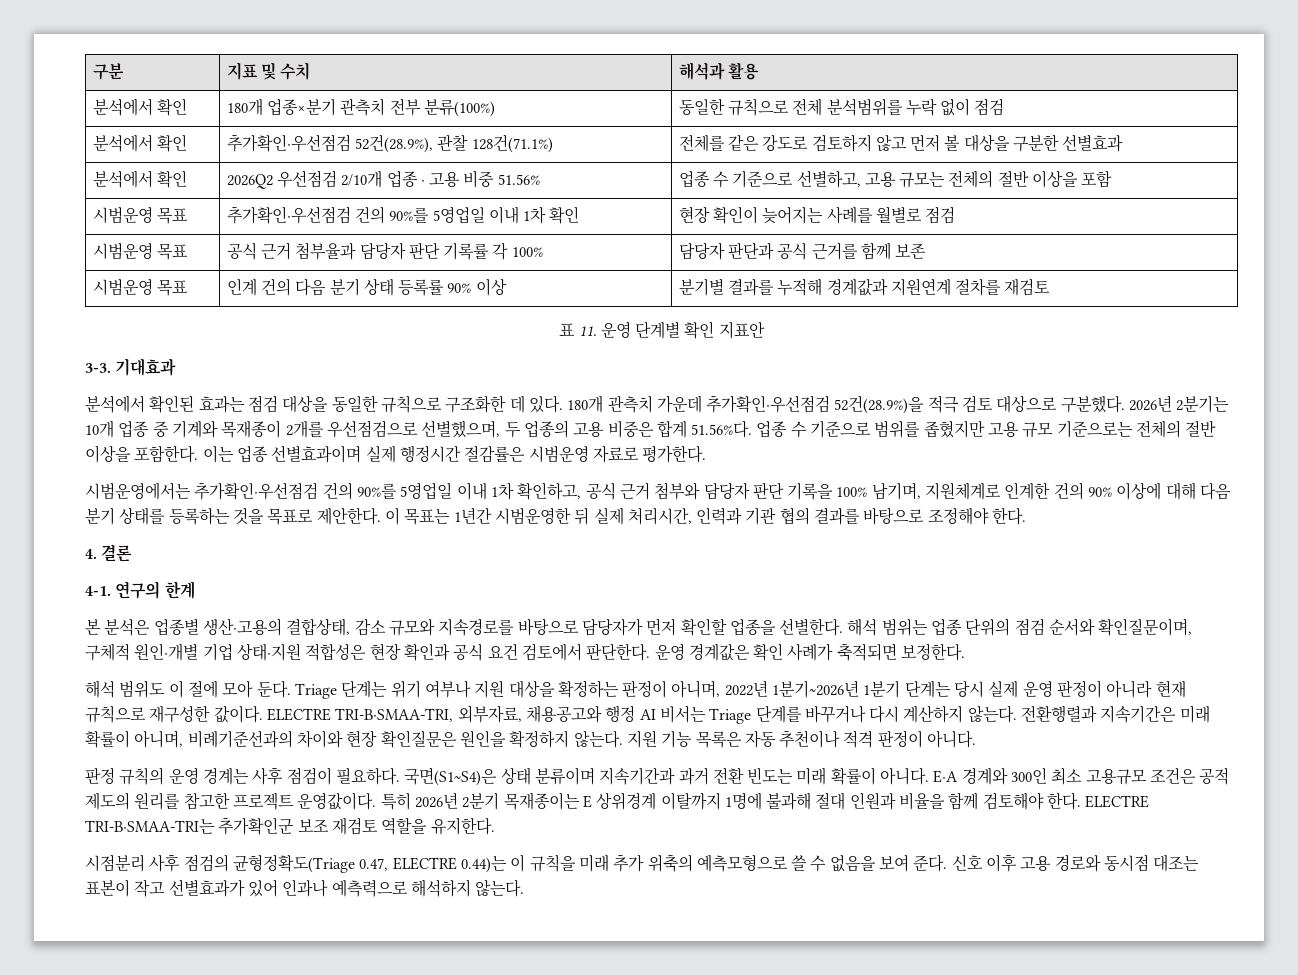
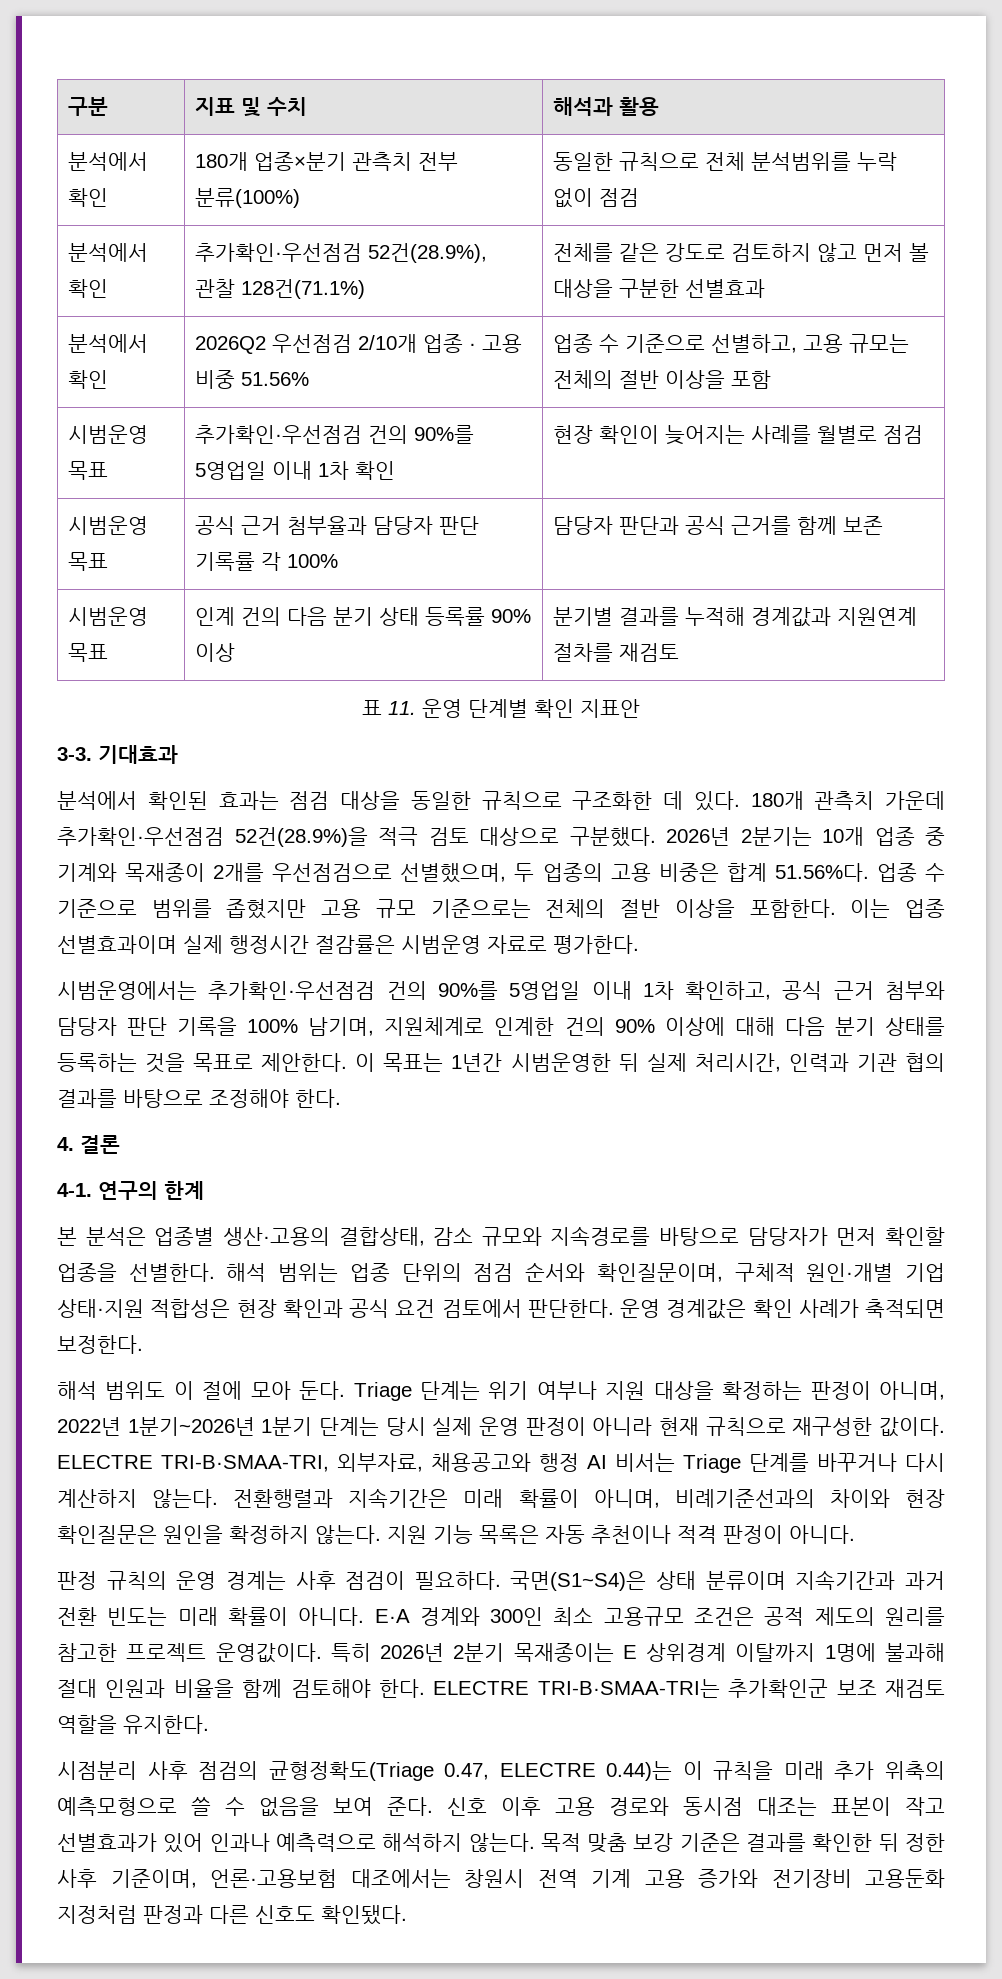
(525, 888) none -> [540,1833,945,1853] [57,1869,945,1888] [57,1905,407,1925] 목적 맞춤 보강 기준은 결과를 확인한 뒤 정한 사후 기준이며, 언론·고용보험 대조에서는 창원시 전역 기계 고용 증가와 전기장비 고용둔화 지정처럼 판정과 다른 신호도 확인됐다.

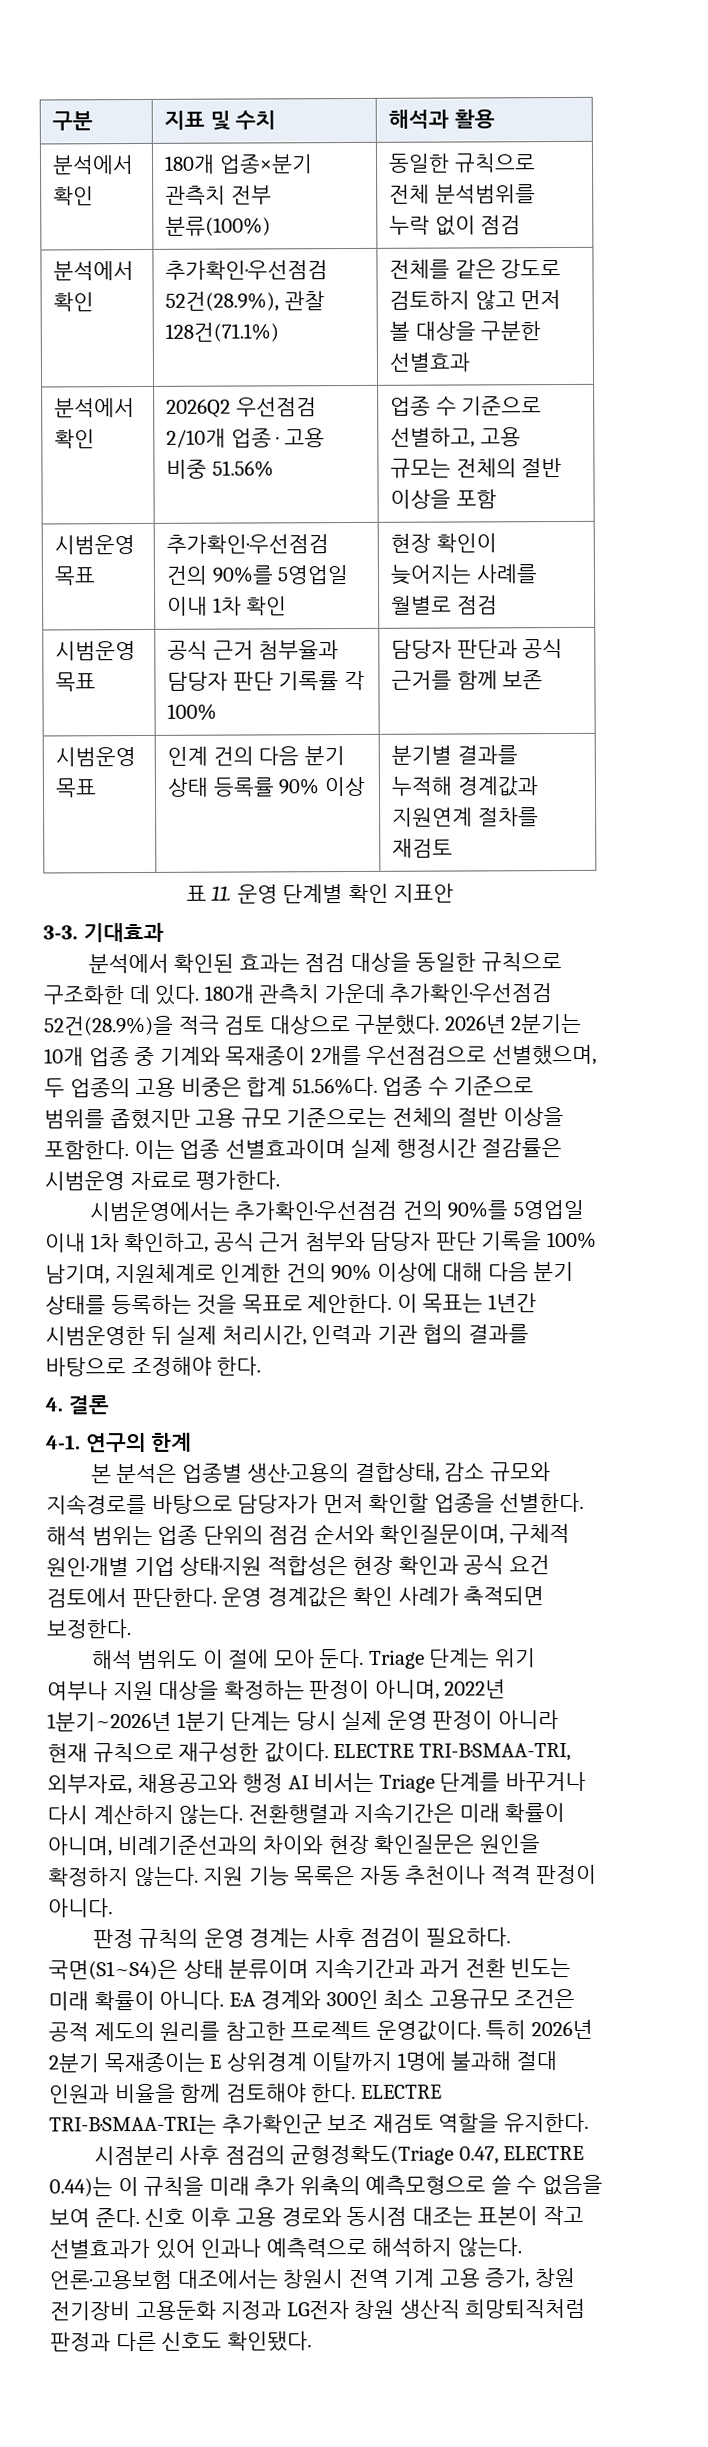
[540,1833,945,1853] [57,1869,197,1888] 목적 맞춤 보강 기준은 결과를 확인한 뒤 정한 사후 기준이며, -> (522, 2247) none
[698,1869,945,1888] [57,1905,137,1924] 증가와 전기장비 고용둔화 지정처럼 -> [484,2267,576,2289] [50,2298,587,2321] 증가, 창원 전기장비 고용둔화 지정과 LG전자 창원 생산직 희망퇴직처럼

